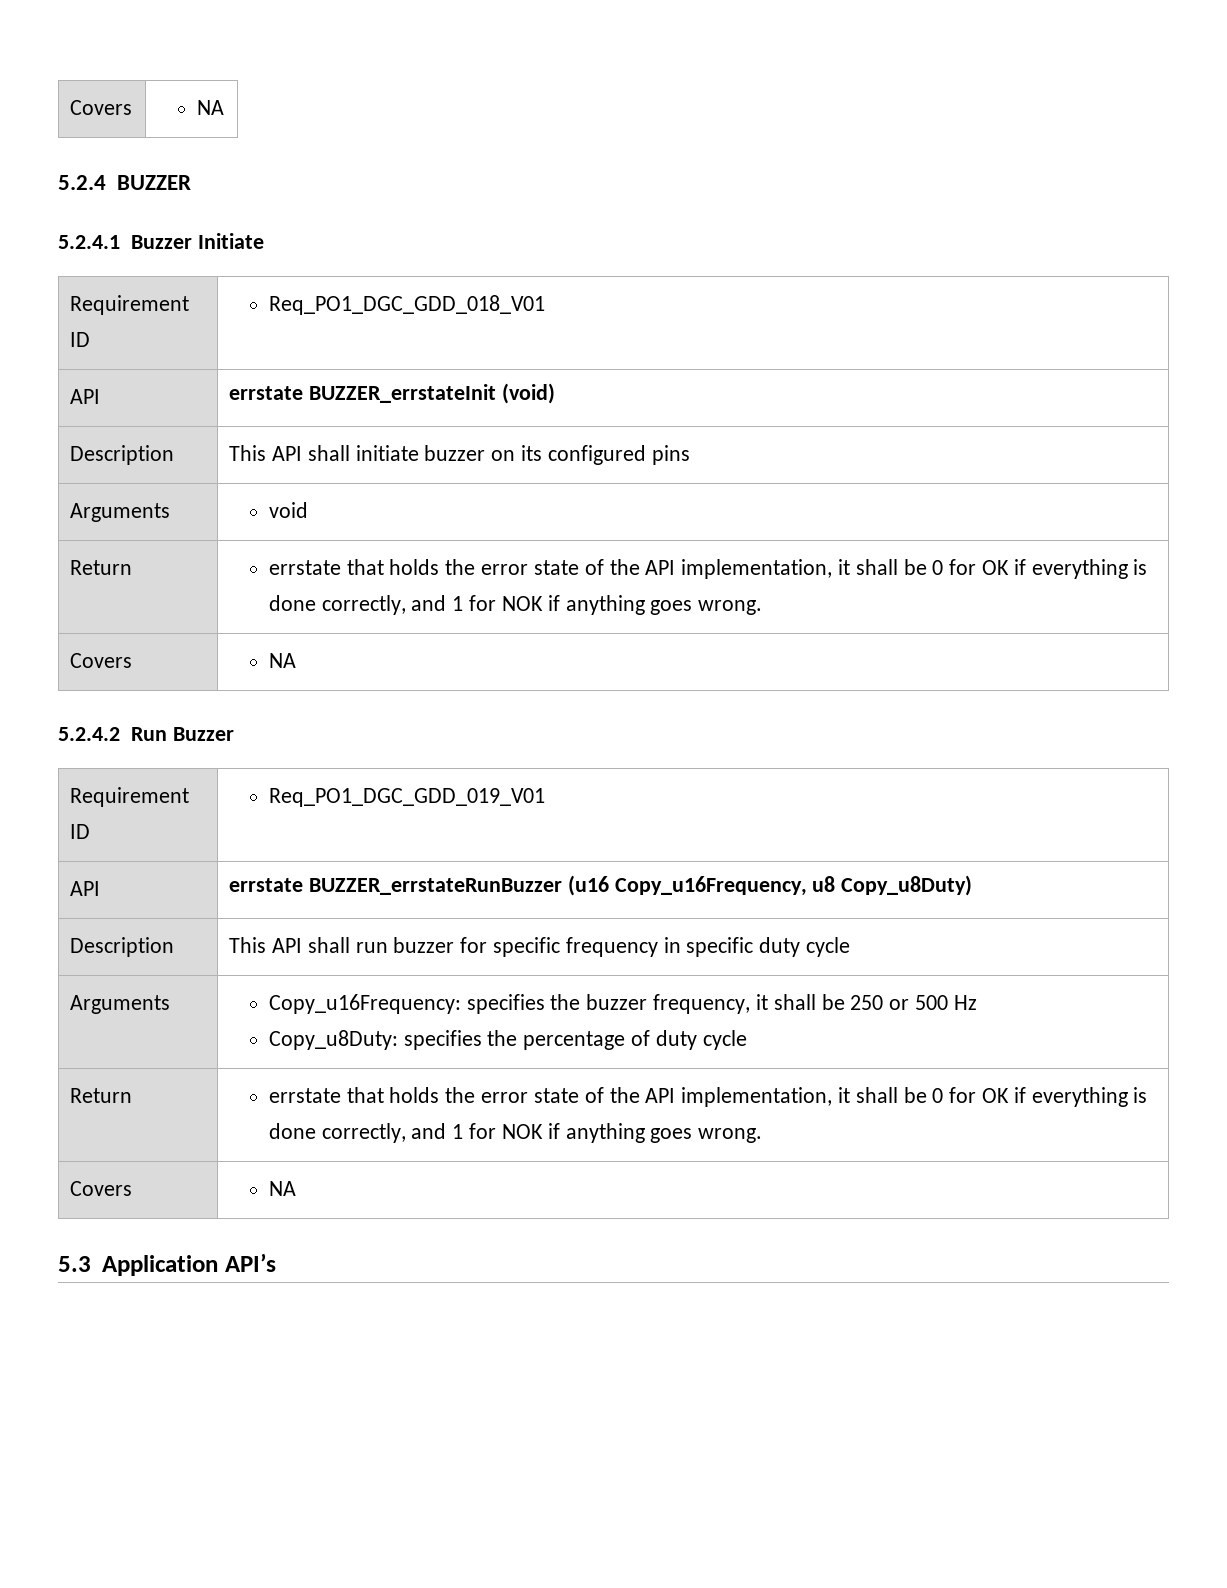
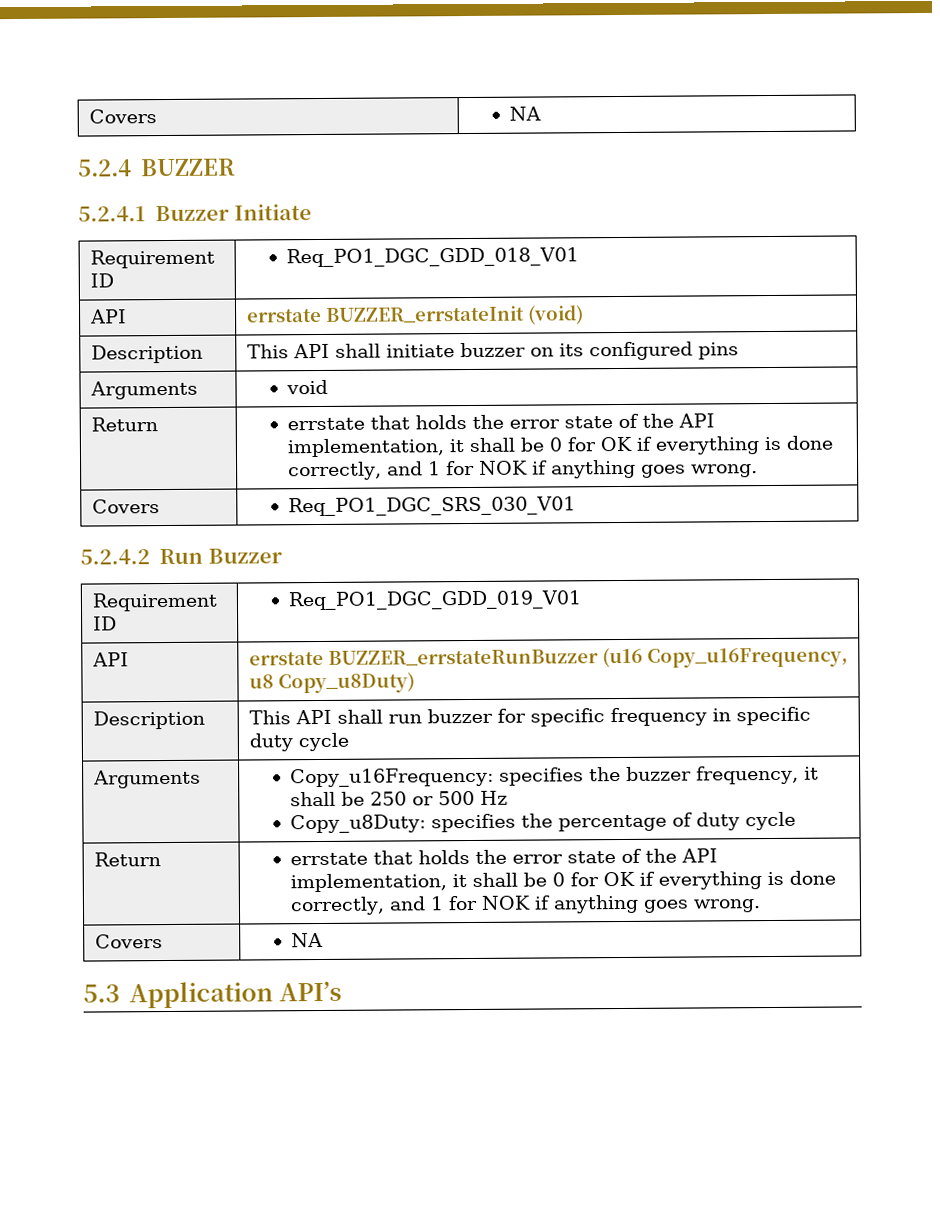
[268,653,296,668] NA -> [287,496,576,517] Req_PO1_DGC_SRS_030_V01

